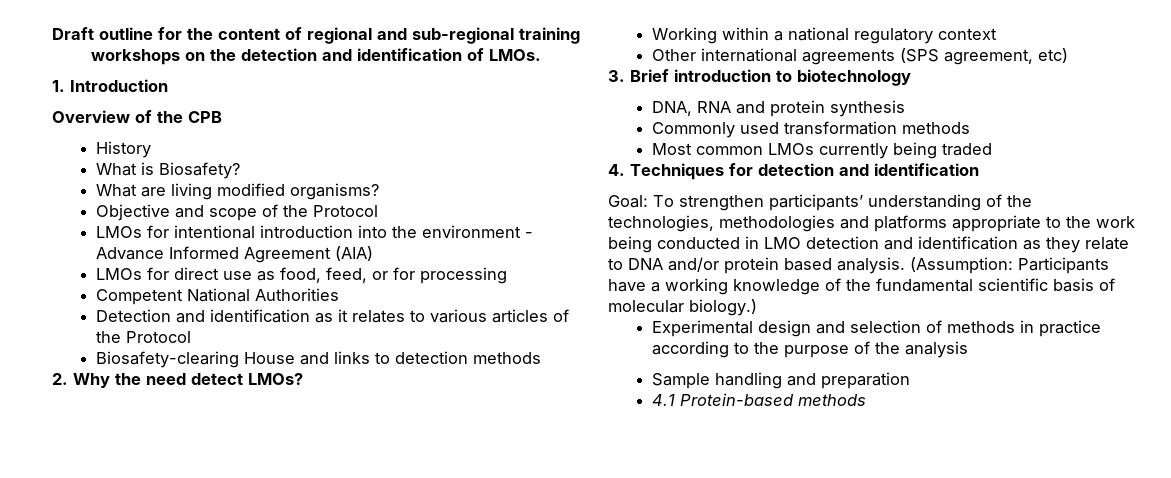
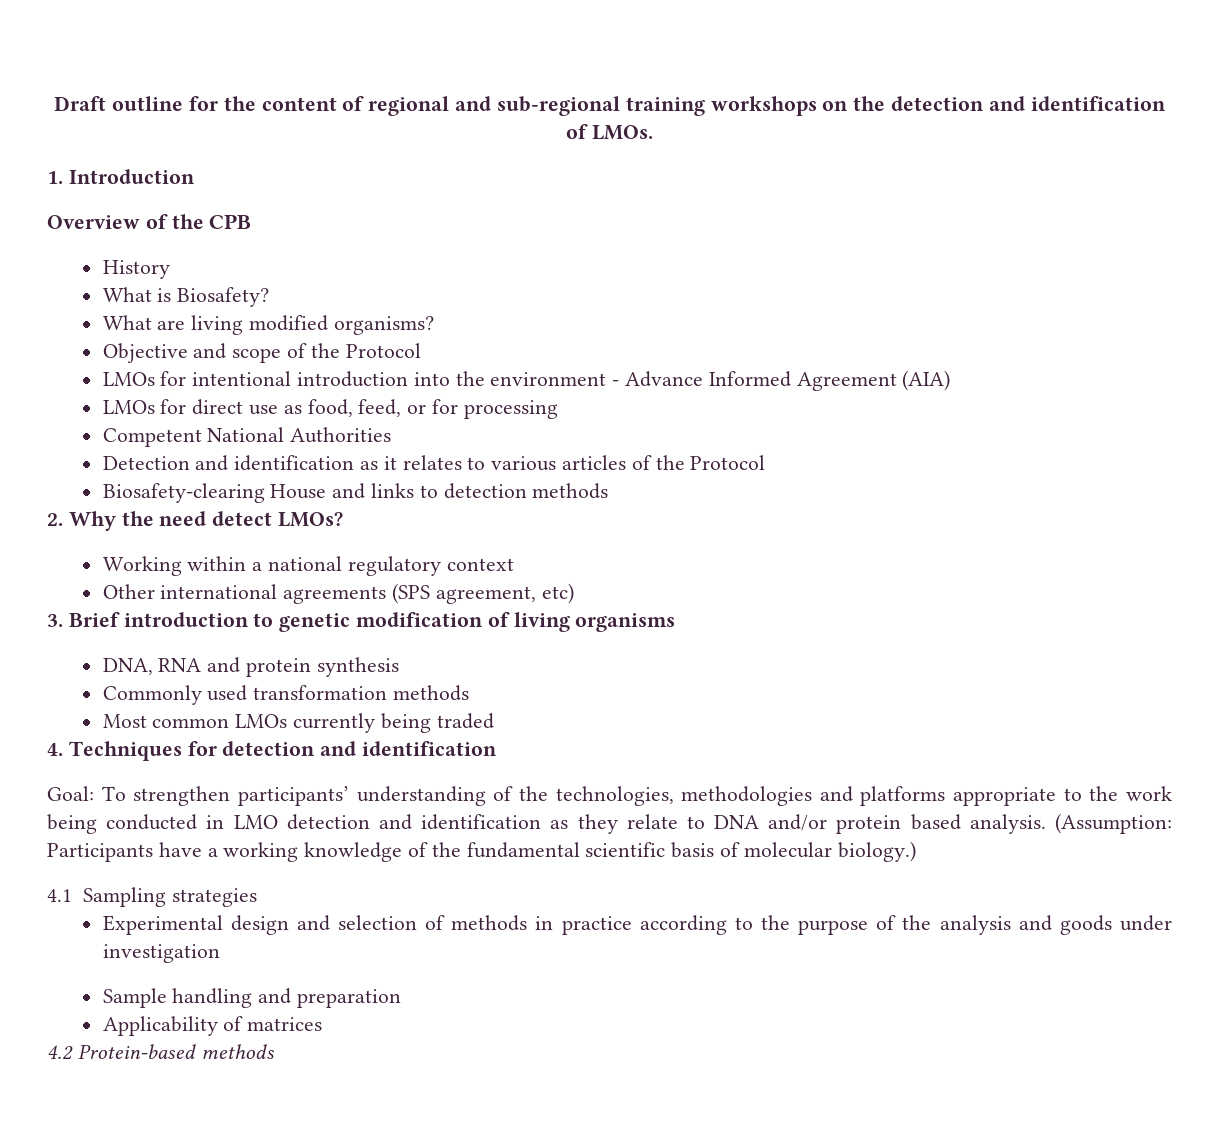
[797,69,911,86] biotechnology -> [279,612,676,632] genetic modification of living organisms
(757, 307) none -> [47,887,257,907] // 4.1 Sampling strategies
(968, 349) none -> [1018,915,1173,935] [102,944,220,963] and goods under investigation
[651,394,675,406] 4.1 -> [102,1016,323,1036] [47,1045,73,1060] Applicability of matrices // 4.2

